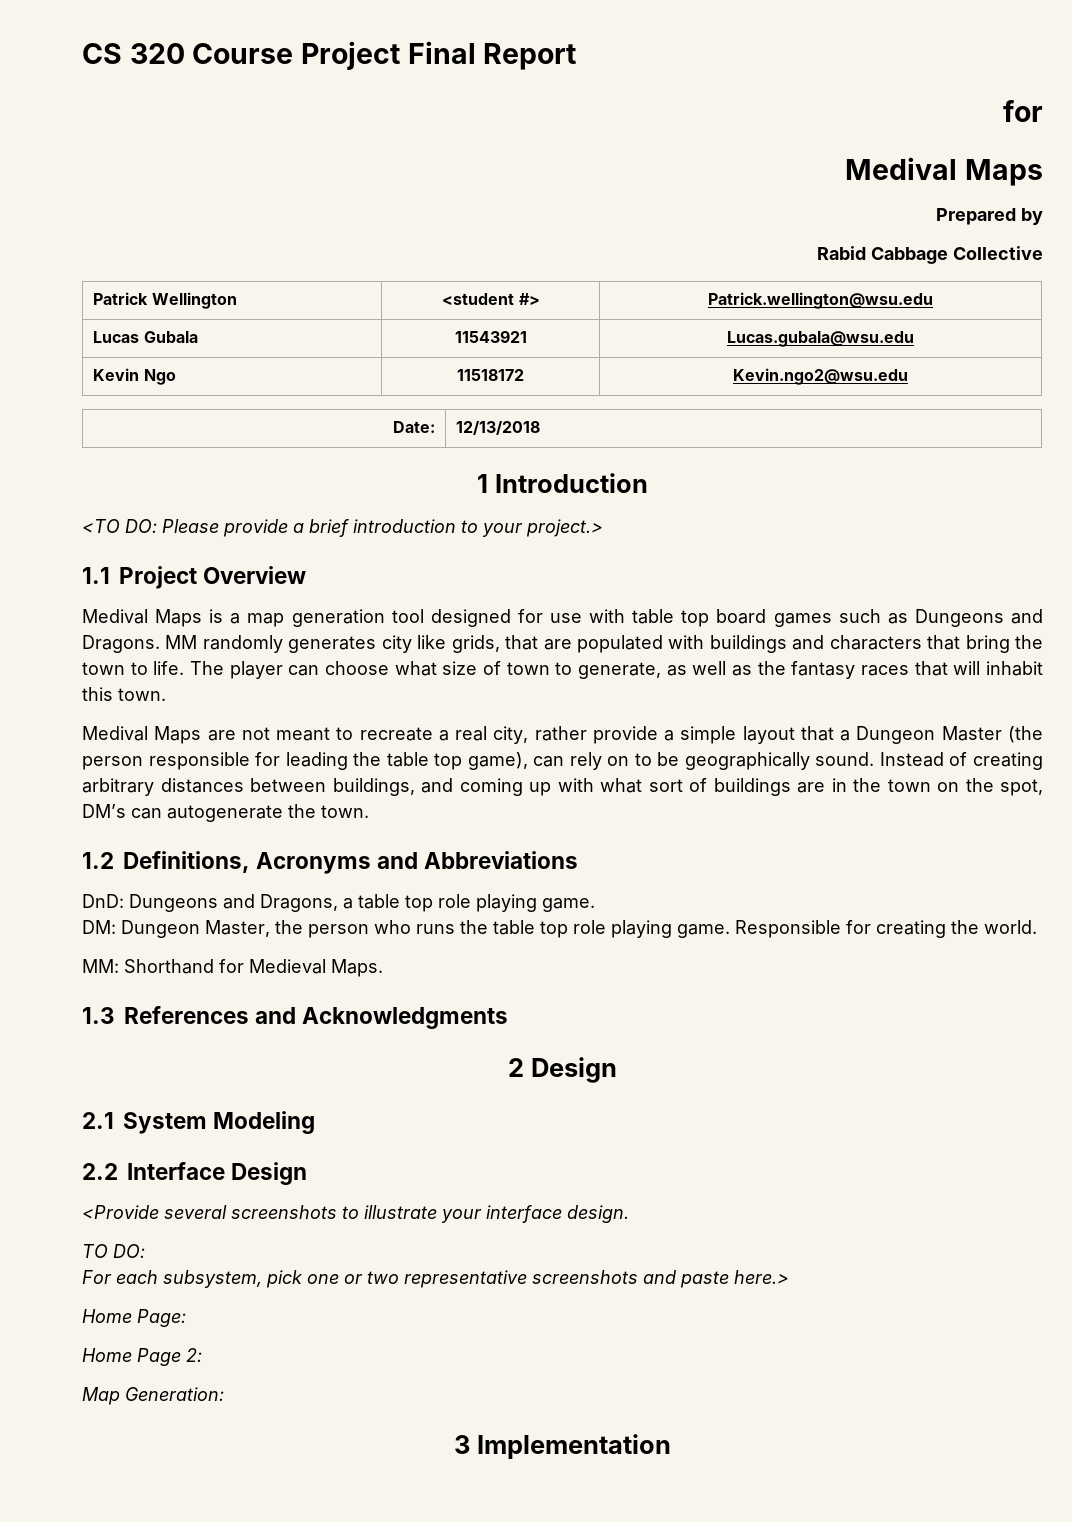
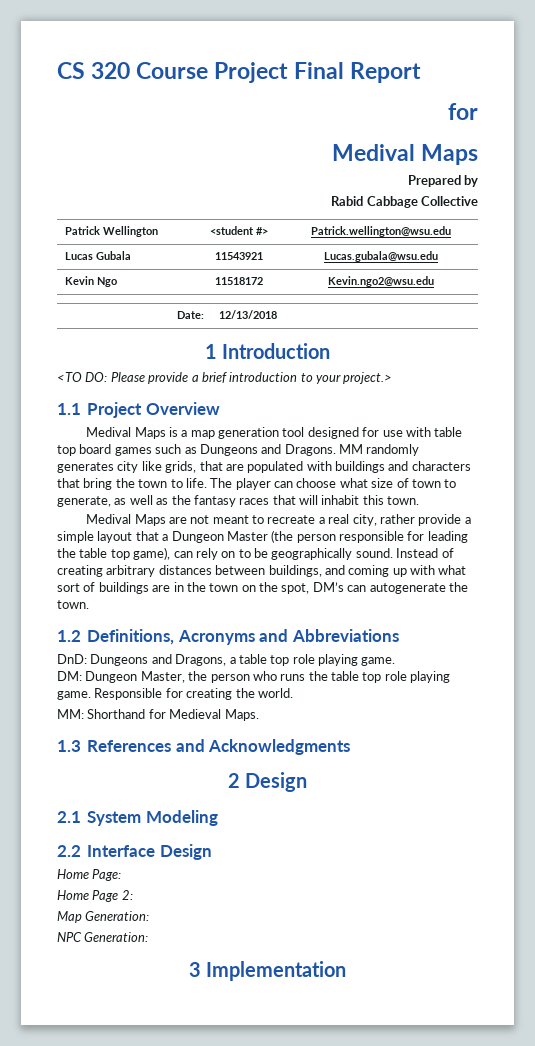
[82,1205,629,1223] [82,1244,145,1258] [82,1270,789,1288] // <Provide several screenshots to illustrate your interface design. // TO DO: // For each subsystem, pick one or two representative screenshots and paste here.> -> (212, 852) none
(224, 1394) none -> [57,932,149,942] // NPC Generation:

